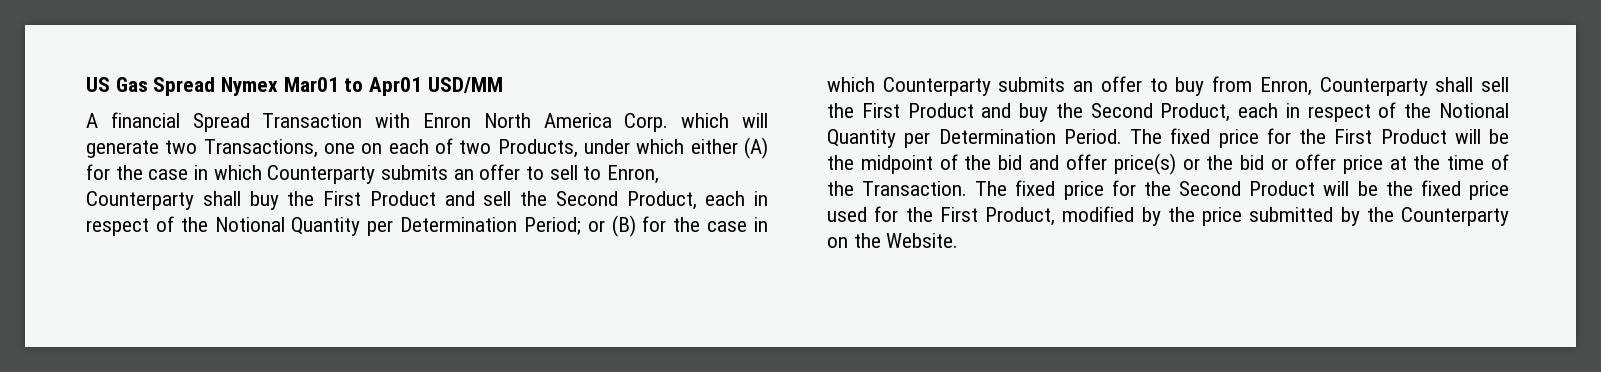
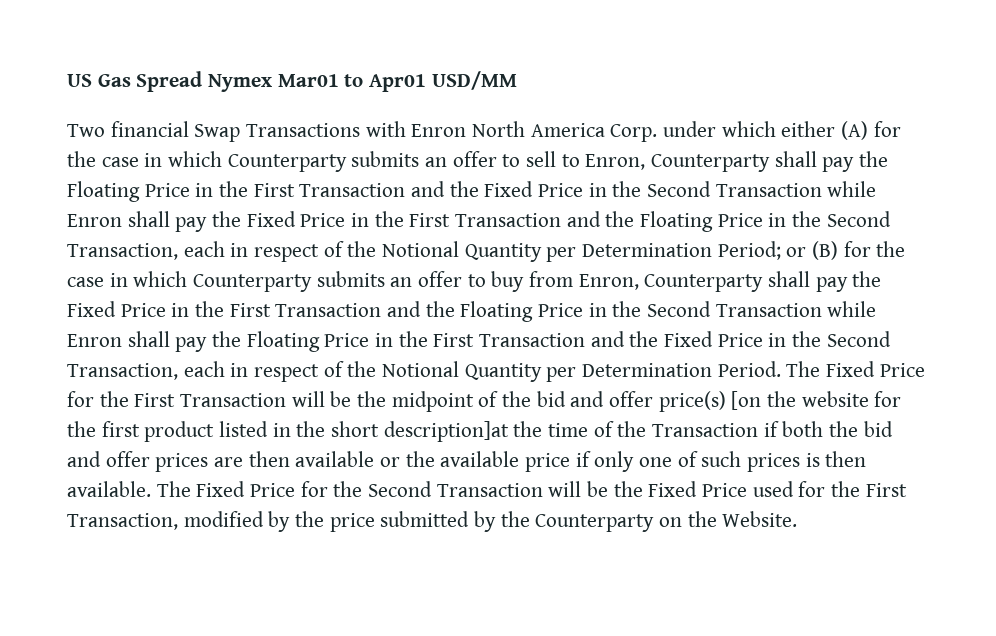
[86,112,363,132] A financial Spread Transaction -> [67,121,361,142] Two financial Swap Transactions
[681,113,768,128] [86,138,578,158] which will generate two Transactions, one on each of two Products, -> (658, 133) none
[249,191,697,210] buy the First Product and sell the Second Product, -> [822,151,889,172] [67,181,877,202] [67,211,891,232] [67,243,178,260] pay the Floating Price in the First Transaction and the Fixed Price in the Second Transaction while Enron shall pay the Fixed Price in the First Transaction and the Floating Price in the Second Transaction,
[1481,77,1509,92] [827,103,1231,122] sell the First Product and buy the Second Product, -> [815,271,882,292] [67,301,877,322] [67,331,891,352] [67,363,178,380] pay the Fixed Price in the First Transaction and the Floating Price in the Second Transaction while Enron shall pay the Floating Price in the First Transaction and the Fixed Price in the Second Transaction,
[1170,128,1447,148] fixed price for the First Product -> [826,361,925,377] [67,391,287,407] Fixed Price for the First Transaction
[1182,154,1509,174] [827,180,1104,200] or the bid or offer price at the time of the Transaction. The fixed price -> [731,391,902,410] [67,421,893,442] [67,451,867,472] [67,481,296,497] [on the website for the first product listed in the short description]at the time of the Transaction if both the bid and offer prices are then available or the available price if only one of such prices is then available. The Fixed Price
[1249,180,1509,200] Product will be the fixed price -> [436,481,748,497] Transaction will be the Fixed Price
[985,207,1055,226] Product, -> [67,513,178,530] Transaction,

